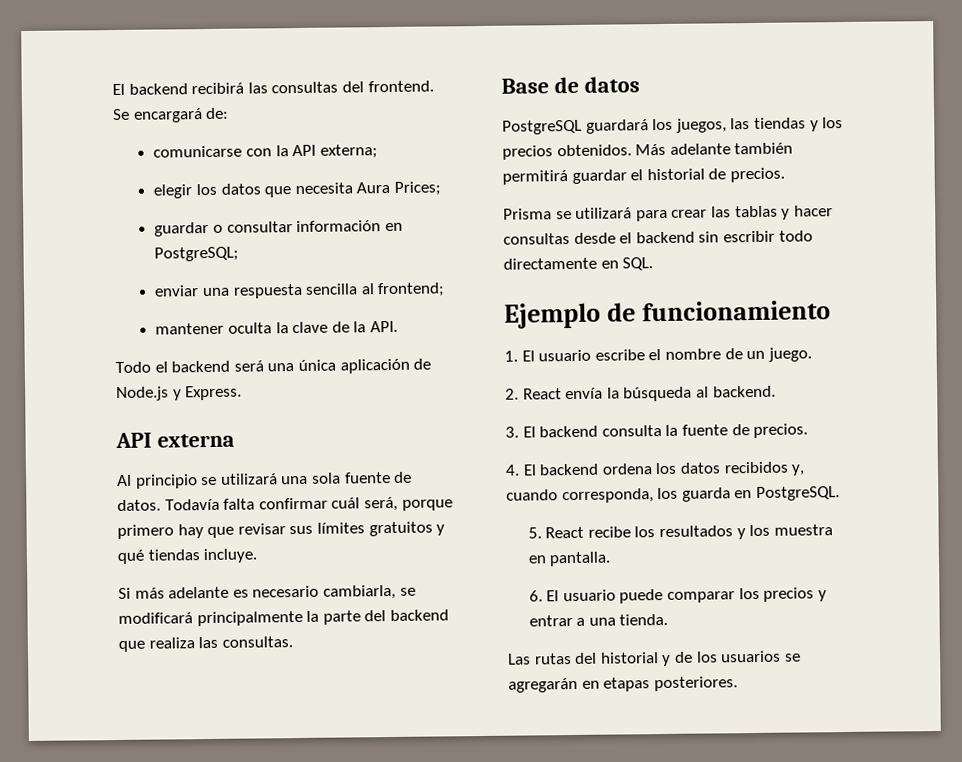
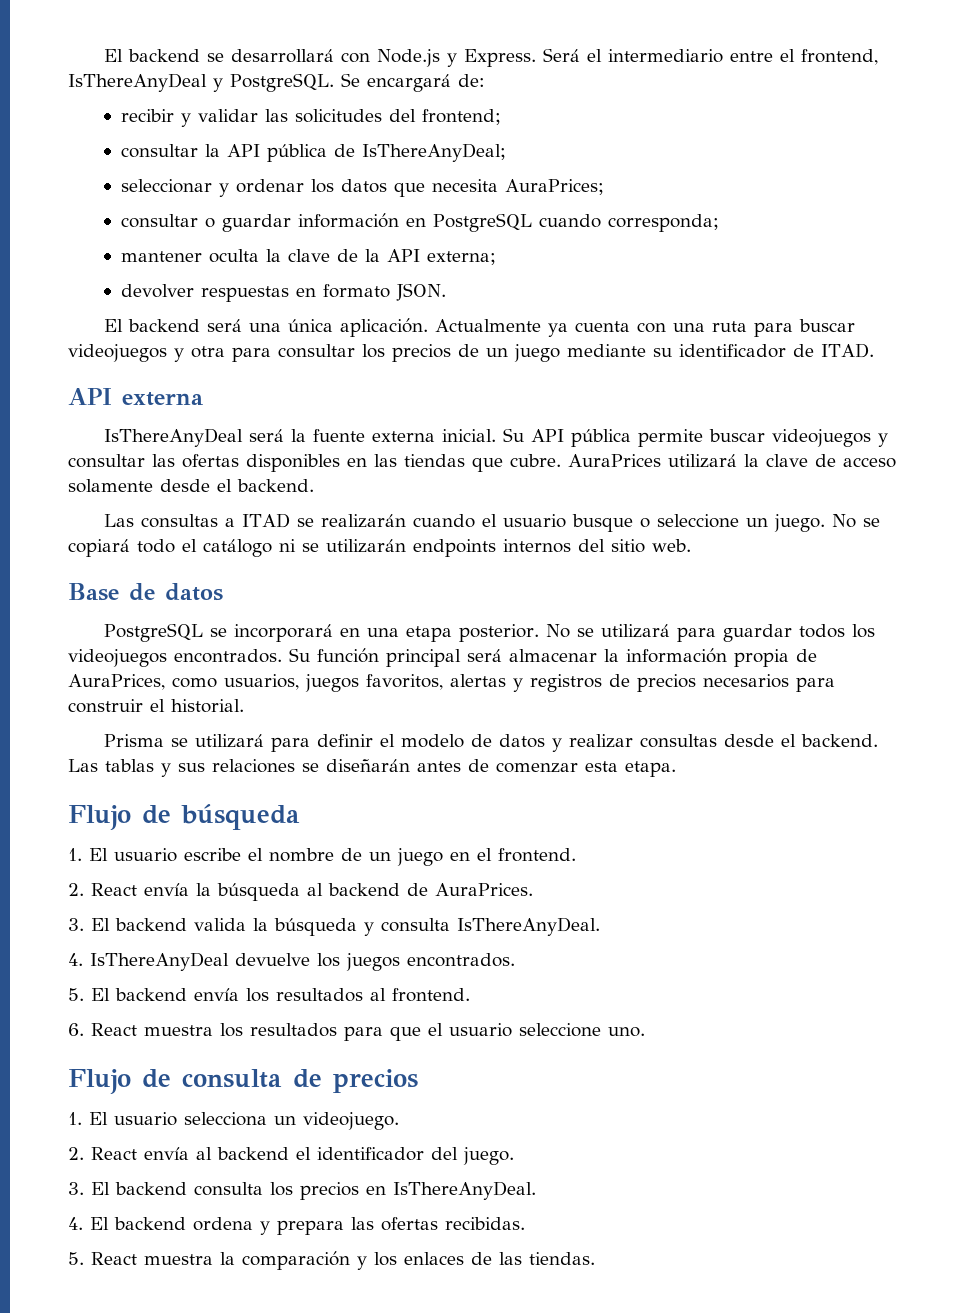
[112,80,434,96] [112,107,230,123] [153,144,378,159] [153,181,441,199] [154,220,403,237] [154,246,240,262] [154,282,446,299] El backend recibirá las consultas del frontend. Se encargará de: // comunicarse con la API externa; // elegir los datos que necesita Aura Prices; // guardar o consultar información en PostgreSQL; // enviar una respuesta sencilla al frontend; -> [104,48,879,67] [68,73,485,92] [121,109,502,127] [121,143,507,162] [121,179,605,197] [121,213,720,232] El backend se desarrollará con Node.js y Express. Será el intermediario entre el frontend, IsThereAnyDeal y PostgreSQL. Se encargará de: // recibir y validar las solicitudes del frontend; // consultar la API pública de IsThereAnyDeal; // seleccionar y ordenar los datos que necesita AuraPrices; // consultar o guardar información en PostgreSQL cuando corresponda;
[369,320,398,333] [115,358,432,374] [116,385,243,402] [115,432,235,449] [117,471,413,489] [117,496,453,512] [117,521,446,540] [117,548,258,565] [118,584,416,600] [118,609,449,627] [118,636,293,652] [501,76,640,94] [502,117,844,135] [502,142,794,160] [502,167,785,185] [503,205,833,222] [503,230,813,245] [503,257,654,271] [504,300,831,329] API. // Todo el backend será una única aplicación de Node.js y Express. // API externa // Al principio se utilizará una sola fuente de datos. Todavía falta confirmar cuál será, porque primero hay que revisar sus límites gratuitos y qué tiendas incluye. // Si más adelante es necesario cambiarla, se modificará principalmente la parte del backend que realiza las consultas. // Base de datos // PostgreSQL guardará los juegos, las tiendas y los precios obtenidos. Más adelante también permitirá guardar el historial de precios. // Prisma se utilizará para crear las tablas y hacer consultas desde el backend sin escribir todo directamente en SQL. // Ejemplo de funcionamiento -> [387,249,497,265] [121,283,447,302] [104,318,856,337] [68,343,874,362] [68,388,203,406] [104,428,889,447] [68,454,896,472] [68,479,314,493] [104,513,881,532] [68,539,691,557] [68,583,223,601] [104,623,876,642] [68,648,817,667] [68,674,835,692] [68,699,244,713] [104,734,879,752] [68,759,676,777] [68,804,300,830] API externa; // devolver respuestas en formato JSON. // El backend será una única aplicación. Actualmente ya cuenta con una ruta para buscar videojuegos y otra para consultar los precios de un juego mediante su identificador de ITAD. // API externa // IsThereAnyDeal será la fuente externa inicial. Su API pública permite buscar videojuegos y consultar las ofertas disponibles en las tiendas que cubre. AuraPrices utilizará la clave de acceso solamente desde el backend. // Las consultas a ITAD se realizarán cuando el usuario busque o seleccione un juego. No se copiará todo el catálogo ni se utilizarán endpoints internos del sitio web. // Base de datos // PostgreSQL se incorporará en una etapa posterior. No se utilizará para guardar todos los videojuegos encontrados. Su función principal será almacenar la información propia de AuraPrices, como usuarios, juegos favoritos, alertas y registros de precios necesarios para construir el historial. // Prisma se utilizará para definir el modelo de datos y realizar consultas desde el backend. Las tablas y sus relaciones se diseñarán antes de comenzar esta etapa. // Flujo de búsqueda
[767,347,812,362] juego. -> [397,848,576,866] juego en el frontend.
[712,385,776,398] backend. -> [328,883,533,896] [68,917,600,936] [68,952,515,971] [68,988,470,1002] [68,1023,645,1041] [68,1069,418,1094] [68,1112,399,1130] [68,1147,514,1165] backend de AuraPrices. // 3. El backend valida la búsqueda y consulta IsThereAnyDeal. // 4. IsThereAnyDeal devuelve los juegos encontrados. // 5. El backend envía los resultados al frontend. // 6. React muestra los resultados para que el usuario seleccione uno. // Flujo de consulta de precios // 1. El usuario selecciona un videojuego. // 2. React envía al backend el identificador del juego.
[665,423,809,439] la fuente de precios. -> [270,1181,536,1200] los precios en IsThereAnyDeal.
[655,461,806,476] [506,486,840,504] [527,524,833,540] [527,551,612,567] [528,587,827,604] [528,613,669,627] [508,650,801,667] [508,676,738,693] los datos recibidos y, cuando corresponda, los guarda en PostgreSQL. // 5. React recibe los resultados y los muestra en pantalla. // 6. El usuario puede comparar los precios y entrar a una tienda. // Las rutas del historial y de los usuarios se agregarán en etapas posteriores. -> [260,1217,525,1235] [68,1251,595,1270] y prepara las ofertas recibidas. // 5. React muestra la comparación y los enlaces de las tiendas.

